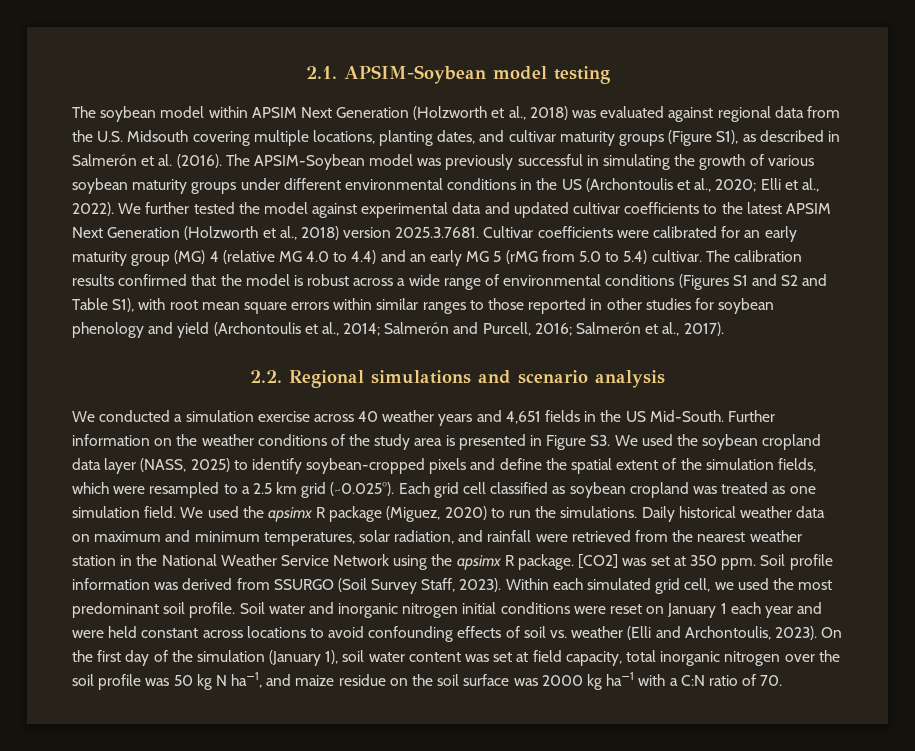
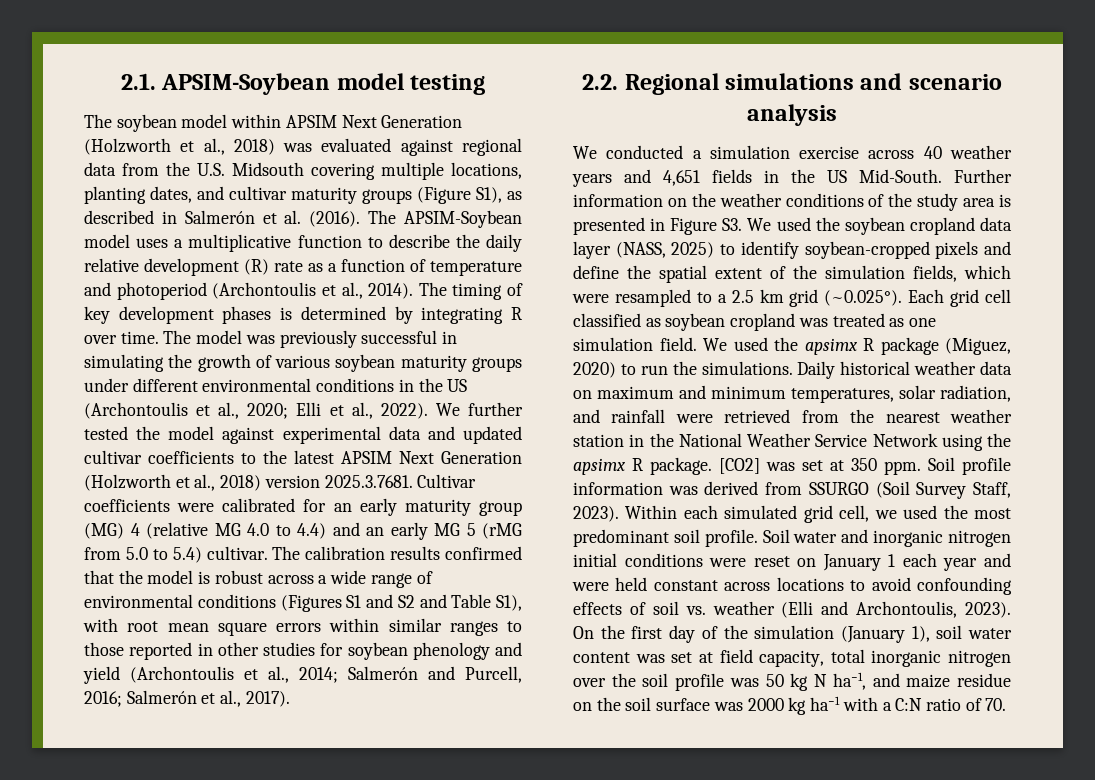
(414, 160) none -> [136,234,522,252] [84,258,522,276] [84,282,523,300] [84,306,522,324] [84,330,243,344] uses a multiplicative function to describe the daily relative development (R) rate as a function of temperature and photoperiod (Archontoulis et al., 2014). The timing of key development phases is determined by integrating R over time. The model

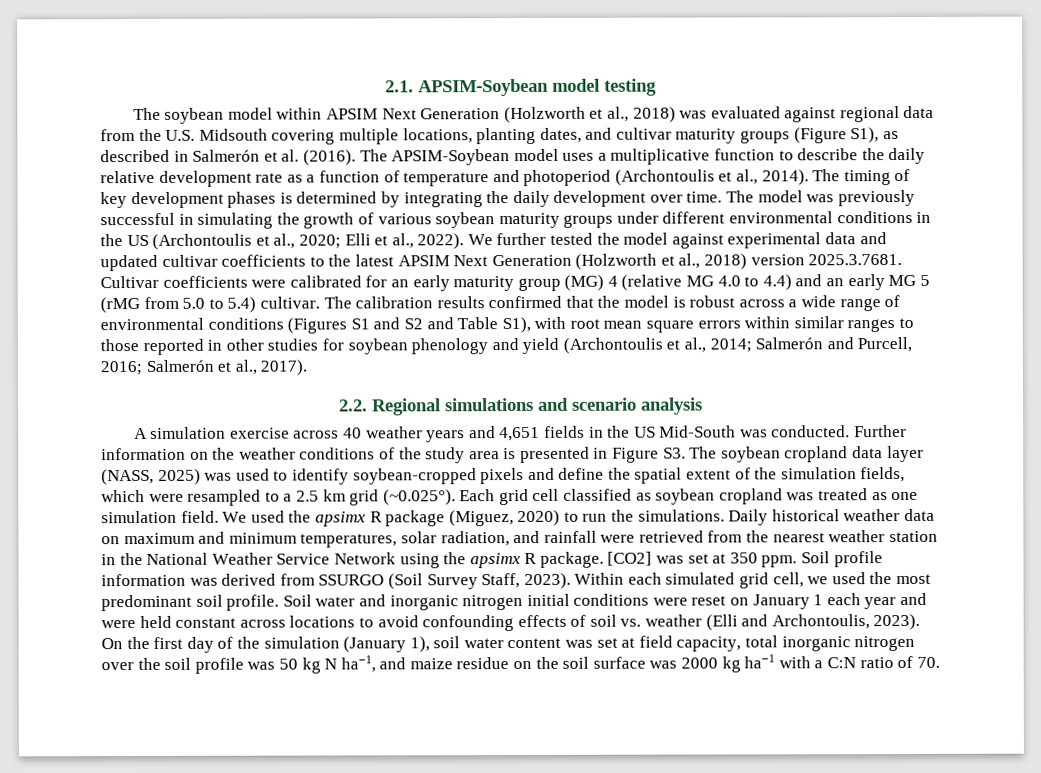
[244,259,269,275] (R) -> (252, 178) none
[511,307,522,320] R -> [486,190,647,208] the daily development
[573,145,702,159] We conducted a -> [133,427,148,440] A
[859,169,942,183] Mid-South. -> [659,425,851,438] Mid-South was conducted.
[747,217,840,231] We used the -> [689,446,718,459] The
(715, 250) none -> [204,468,270,481] was used

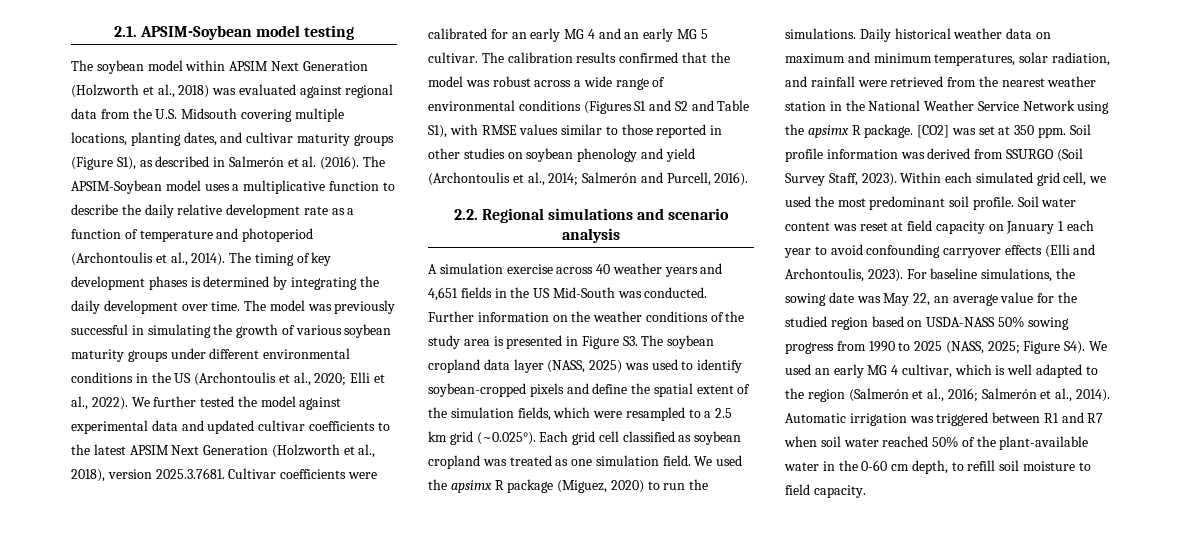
[704,253,748,270] 2018) -> [71,469,105,482] 2018),
[453,274,792,292] maturity group (MG) 4 (relative MG 4.0 to 4.4) -> [564,29,595,39] MG 4
[100,296,257,314] (rMG from 5.0 to 5.4) -> (708, 34) none
[672,296,686,308] is -> [465,80,490,87] was
[569,316,896,333] root mean square errors within similar ranges -> [481,124,603,135] RMSE values similar
[321,338,344,351] for -> [507,152,523,159] on
[100,359,308,376] 2016; Salmerón et al., 2017). -> [714,172,749,186] 2016).
[358,593,727,611] and inorganic nitrogen initial conditions were reset -> [785,220,985,234] content was reset at field capacity
[900,592,928,606] [101,613,921,632] [101,635,916,653] [101,654,940,674] and were held constant across locations to avoid confounding effects of soil vs. weather (Elli and Archontoulis, 2023). On the first day of the simulation (January 1), soil water content was set at field capacity, total inorganic nitrogen over the soil profile was 50 kg N ha−1, and maize residue on the soil surface was 2000 kg ha−1 with a C:N ratio of 70. -> [814,244,1096,258] [785,268,1075,282] [785,292,1078,306] [785,316,1069,330] [785,341,1108,354] [785,364,1098,378] [785,388,1111,402] [785,412,1104,426] [784,436,1089,450] [784,460,1091,474] [785,484,866,498] to avoid confounding carryover effects (Elli and Archontoulis, 2023). For baseline simulations, the sowing date was May 22, an average value for the studied region based on USDA-NASS 50% sowing progress from 1990 to 2025 (NASS, 2025; Figure S4). We used an early MG 4 cultivar, which is well adapted to the region (Salmerón et al., 2016; Salmerón et al., 2014). Automatic irrigation was triggered between R1 and R7 when soil water reached 50% of the plant-available water in the 0-60 cm depth, to refill soil moisture to field capacity.

